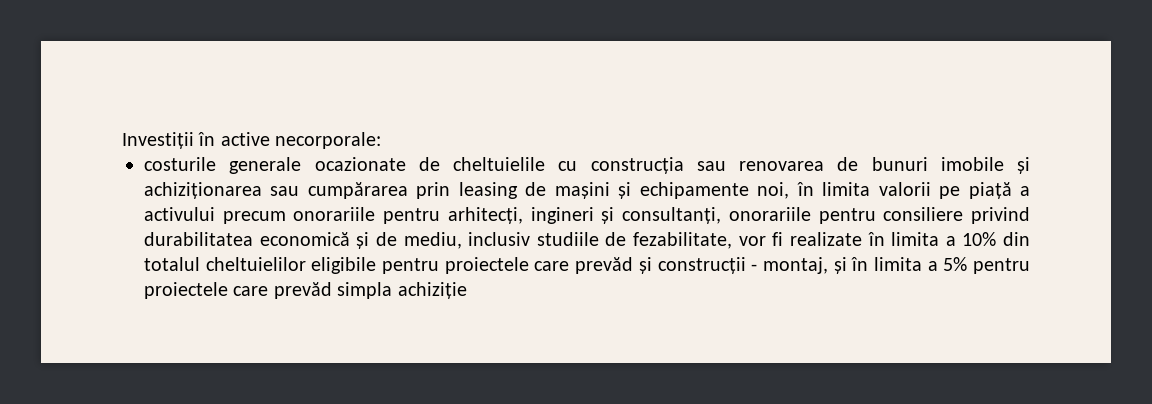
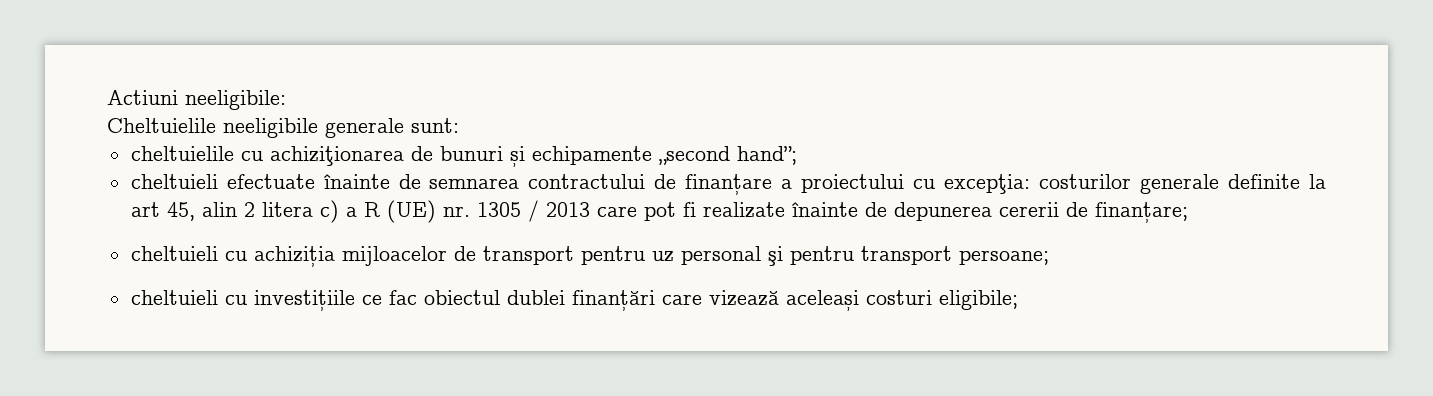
[122,132,382,149] [144,157,1030,174] [144,182,1030,199] [144,207,1030,224] [144,232,1030,249] [144,257,1030,274] [144,282,467,299] Investiții în active necorporale: // costurile generale ocazionate de cheltuielile cu construcția sau renovarea de bunuri imobile și achiziționarea sau cumpărarea prin leasing de mașini și echipamente noi, în limita valorii pe piață a activului precum onorariile pentru arhitecți, ingineri și consultanți, onorariile pentru consiliere privind durabilitatea economică și de mediu, inclusiv studiile de fezabilitate, vor fi realizate în limita a 10% din totalul cheltuielilor eligibile pentru proiectele care prevăd și construcții - montaj, și în limita a 5% pentru proiectele care prevăd simpla achiziție -> [107,90,286,110] [107,118,459,138] [130,146,797,167] [130,174,1327,195] [130,200,1188,223] [130,246,1049,267] [130,290,1018,311] Actiuni neeligibile: // Cheltuielile neeligibile generale sunt: // cheltuielile cu achiziţionarea de bunuri și echipamente „second hand”; // cheltuieli efectuate înainte de semnarea contractului de finanțare a proiectului cu excepţia: costurilor generale definite la art 45, alin 2 litera c) a R (UE) nr. 1305 / 2013 care pot fi realizate înainte de depunerea cererii de finanțare; // cheltuieli cu achiziția mijloacelor de transport pentru uz personal şi pentru transport persoane; // cheltuieli cu investițiile ce fac obiectul dublei finanțări care vizează aceleași costuri eligibile;

